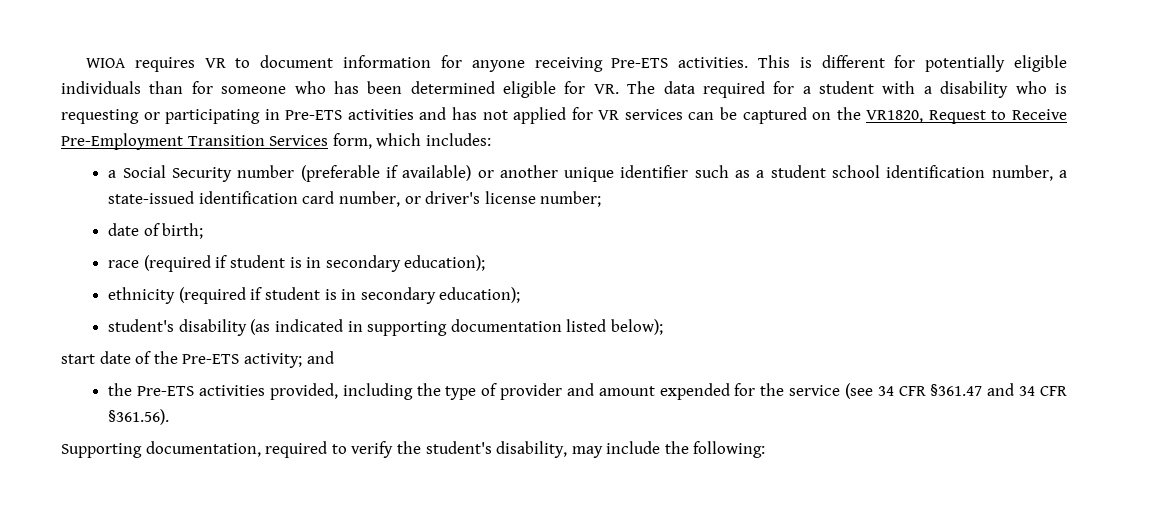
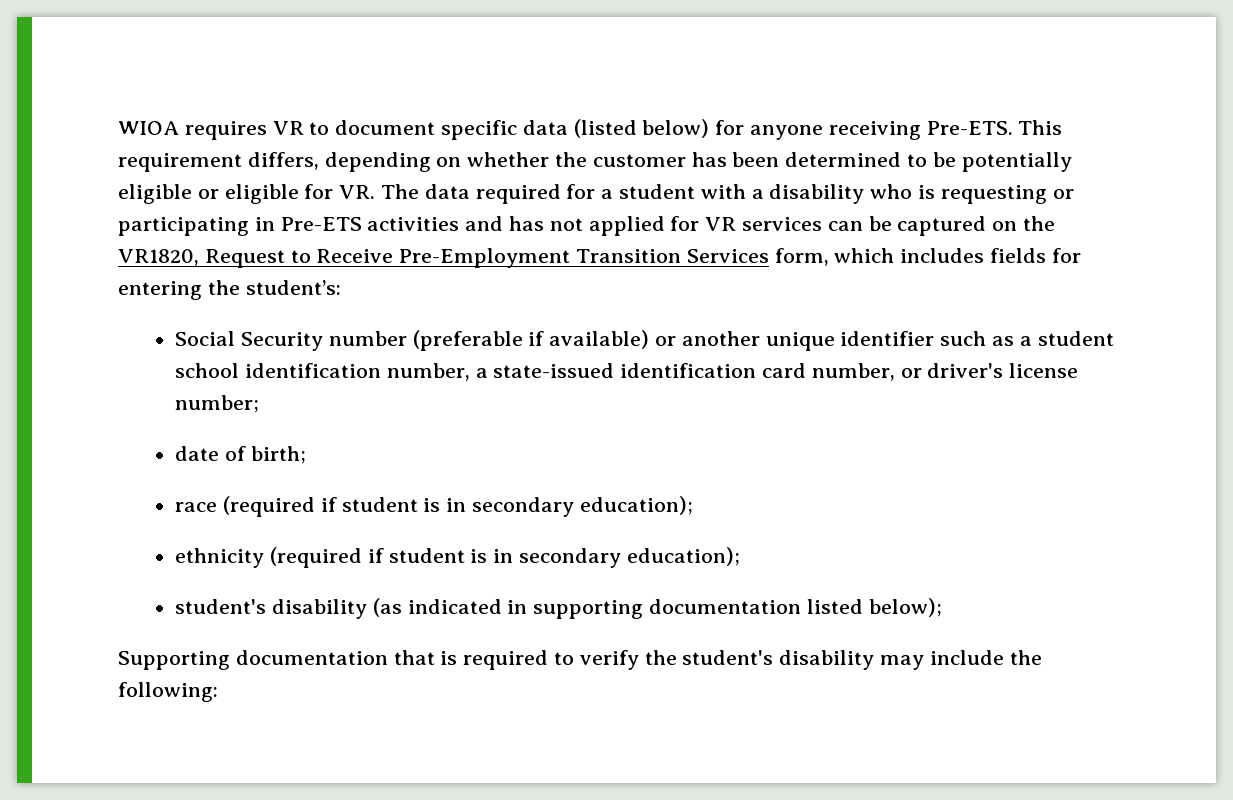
[343,55,1068,72] [61,81,495,94] information for anyone receiving Pre-ETS activities. This is different for potentially eligible individuals than for someone who has been determined -> [441,119,1063,140] [118,152,1072,172] [118,184,219,204] specific data (listed below) for anyone receiving Pre-ETS. This requirement differs, depending on whether the customer has been determined to be potentially eligible or
[425,133,491,146] [108,170,117,178] includes: // a -> [900,248,1081,263] [118,280,341,300] includes fields for entering the student’s: //
[61,351,334,368] [108,383,1068,400] [108,409,170,425] [61,441,261,458] start date of the Pre-ETS activity; and // the Pre-ETS activities provided, including the type of provider and amount expended for the service (see 34 CFR §361.47 and 34 CFR §361.56). // Supporting documentation, -> [118,650,458,670] Supporting documentation that is
[496,441,568,458] disability, -> [779,650,875,670] disability

